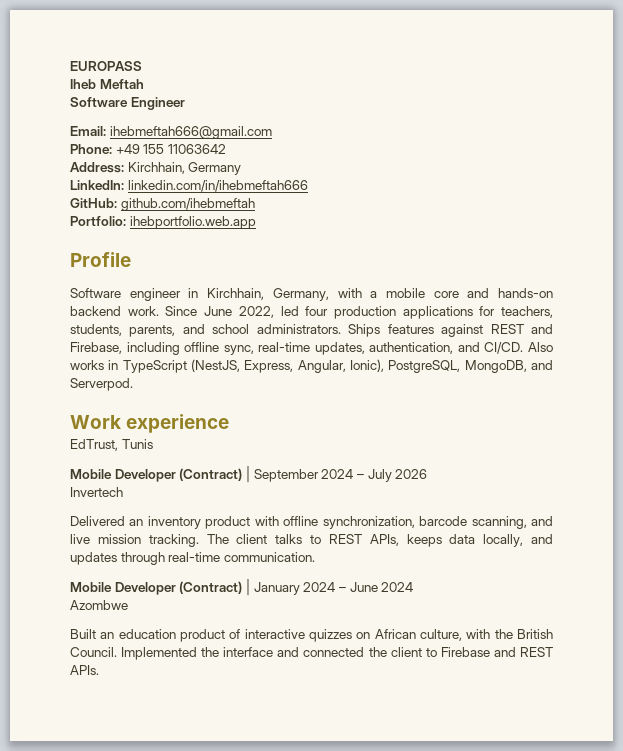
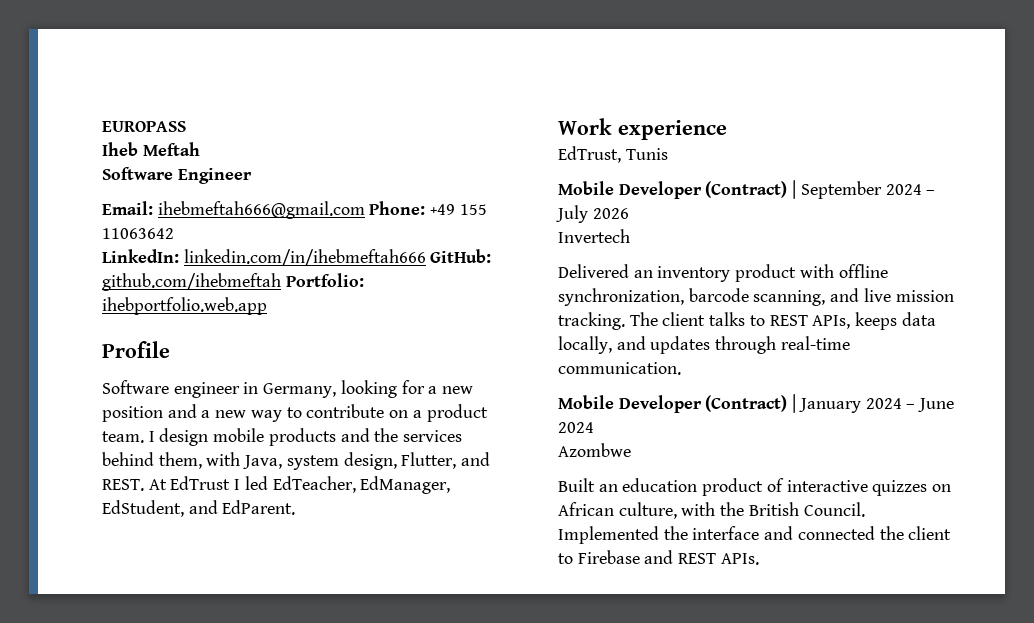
(272, 132) // -> (365, 210) none
[70,162,242,175] // Address: Kirchhain, Germany -> (174, 233) none
(308, 186) // -> (426, 257) none
(255, 204) // -> (281, 282) none
[207,288,553,301] [70,306,553,319] [70,324,554,337] [70,342,553,355] [70,359,553,373] [70,378,133,391] Kirchhain, Germany, with a mobile core and hands-on backend work. Since June 2022, led four production applications for teachers, students, parents, and school administrators. Ships features against REST and Firebase, including offline sync, real-time updates, authentication, and CI/CD. Also works in TypeScript (NestJS, Express, Angular, Ionic), PostgreSQL, MongoDB, and Serverpod. -> [263,380,474,398] [102,404,488,422] [102,428,463,446] [102,452,491,470] [102,476,451,494] [102,500,296,517] Germany, looking for a new position and a new way to contribute on a product team. I design mobile products and the services behind them, with Java, system design, Flutter, and REST. At EdTrust I led EdTeacher, EdManager, EdStudent, and EdParent.

